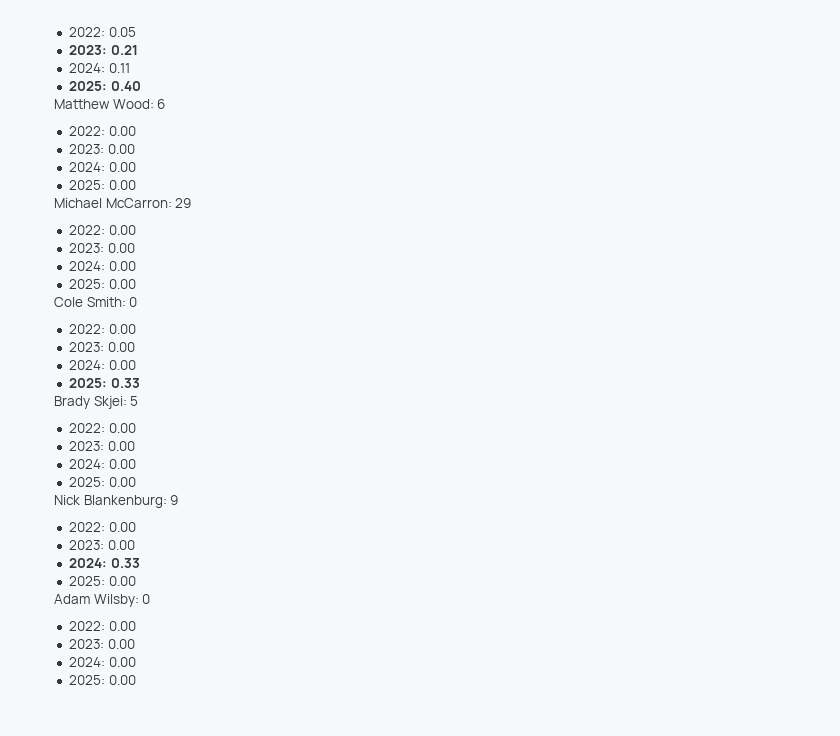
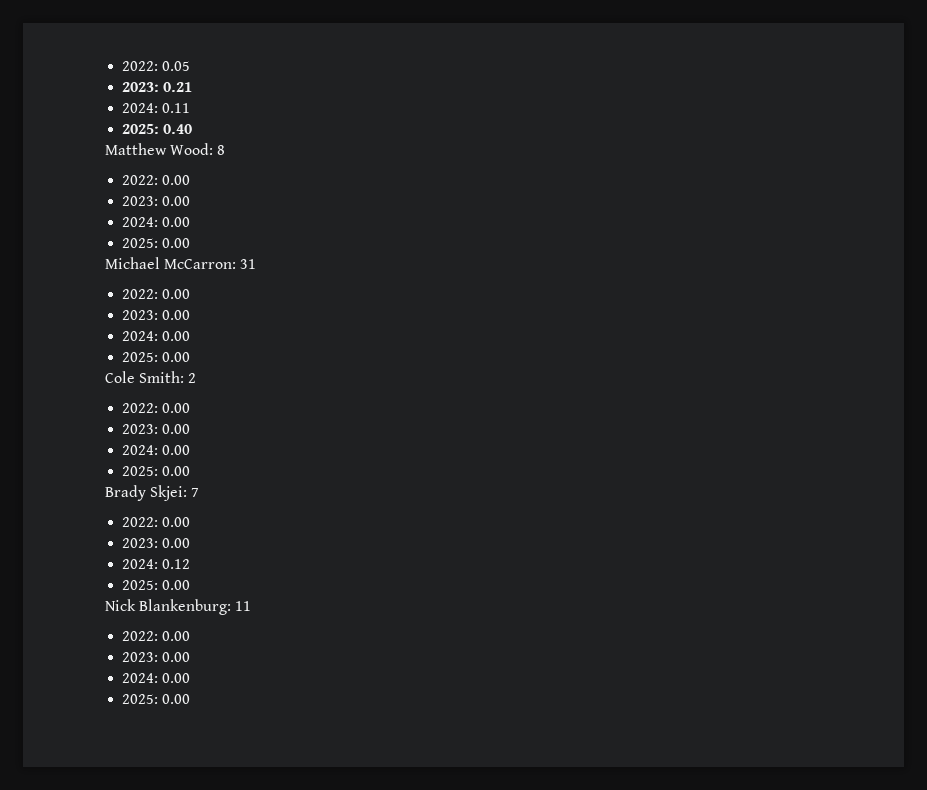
[157,99,166,109] 6 -> [217,145,226,155] 8
[175,198,192,208] 29 -> [240,259,257,269] 31
[129,297,138,307] [68,324,136,334] [68,342,135,352] [68,360,136,370] [68,378,140,388] [54,396,139,409] [68,423,136,433] [68,441,135,451] [68,459,136,469] [68,477,136,487] [54,495,179,508] [68,522,136,532] [68,540,135,550] [68,558,140,568] [68,576,136,586] [54,594,151,607] 0 // 2022: 0.00 // 2023: 0.00 // 2024: 0.00 // 2025: 0.33 // Brady Skjei: 5 // 2022: 0.00 // 2023: 0.00 // 2024: 0.00 // 2025: 0.00 // Nick Blankenburg: 9 // 2022: 0.00 // 2023: 0.00 // 2024: 0.33 // 2025: 0.00 // Adam Wilsby: 0 -> [188,373,197,383] [122,403,191,413] [122,424,191,434] [122,445,191,455] [122,466,191,476] [105,485,200,501] [122,517,191,527] [122,538,191,548] [122,559,191,569] [122,580,191,590] [105,599,252,615] 2 // 2022: 0.00 // 2023: 0.00 // 2024: 0.00 // 2025: 0.00 // Brady Skjei: 7 // 2022: 0.00 // 2023: 0.00 // 2024: 0.12 // 2025: 0.00 // Nick Blankenburg: 11

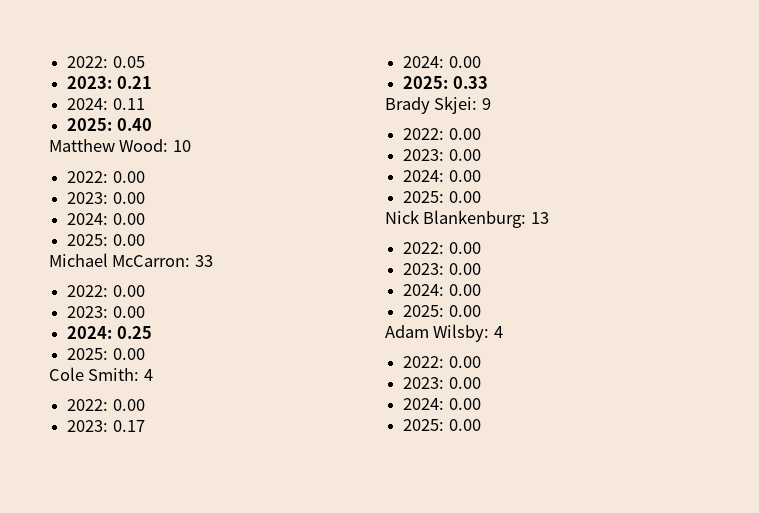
[217,145,226,155] 8 -> [172,140,191,152] 10
[240,259,257,269] [122,289,191,299] [122,310,191,320] [122,331,191,341] [122,352,191,362] [105,371,197,383] [122,403,191,413] [122,424,191,434] [122,445,191,455] [122,466,191,476] [105,485,200,501] [122,517,191,527] [122,538,191,548] [122,559,191,569] [122,580,191,590] [105,599,252,615] 31 // 2022: 0.00 // 2023: 0.00 // 2024: 0.00 // 2025: 0.00 // Cole Smith: 2 // 2022: 0.00 // 2023: 0.00 // 2024: 0.00 // 2025: 0.00 // Brady Skjei: 7 // 2022: 0.00 // 2023: 0.00 // 2024: 0.12 // 2025: 0.00 // Nick Blankenburg: 11 -> [194,255,213,267] [67,285,145,297] [67,306,145,318] [67,326,152,339] [67,348,145,360] [49,367,153,381] [67,399,145,411] [67,420,145,432] [403,56,481,68] [403,76,488,89] [385,96,491,114] [403,128,481,140] [403,149,481,161] [403,170,481,182] [403,191,481,203] [385,210,549,228] [403,242,481,254] [403,263,481,275] [403,284,481,296] [403,305,481,317] [385,324,503,342] 33 // 2022: 0.00 // 2023: 0.00 // 2024: 0.25 // 2025: 0.00 // Cole Smith: 4 // 2022: 0.00 // 2023: 0.17 // 2024: 0.00 // 2025: 0.33 // Brady Skjei: 9 // 2022: 0.00 // 2023: 0.00 // 2024: 0.00 // 2025: 0.00 // Nick Blankenburg: 13 // 2022: 0.00 // 2023: 0.00 // 2024: 0.00 // 2025: 0.00 // Adam Wilsby: 4

